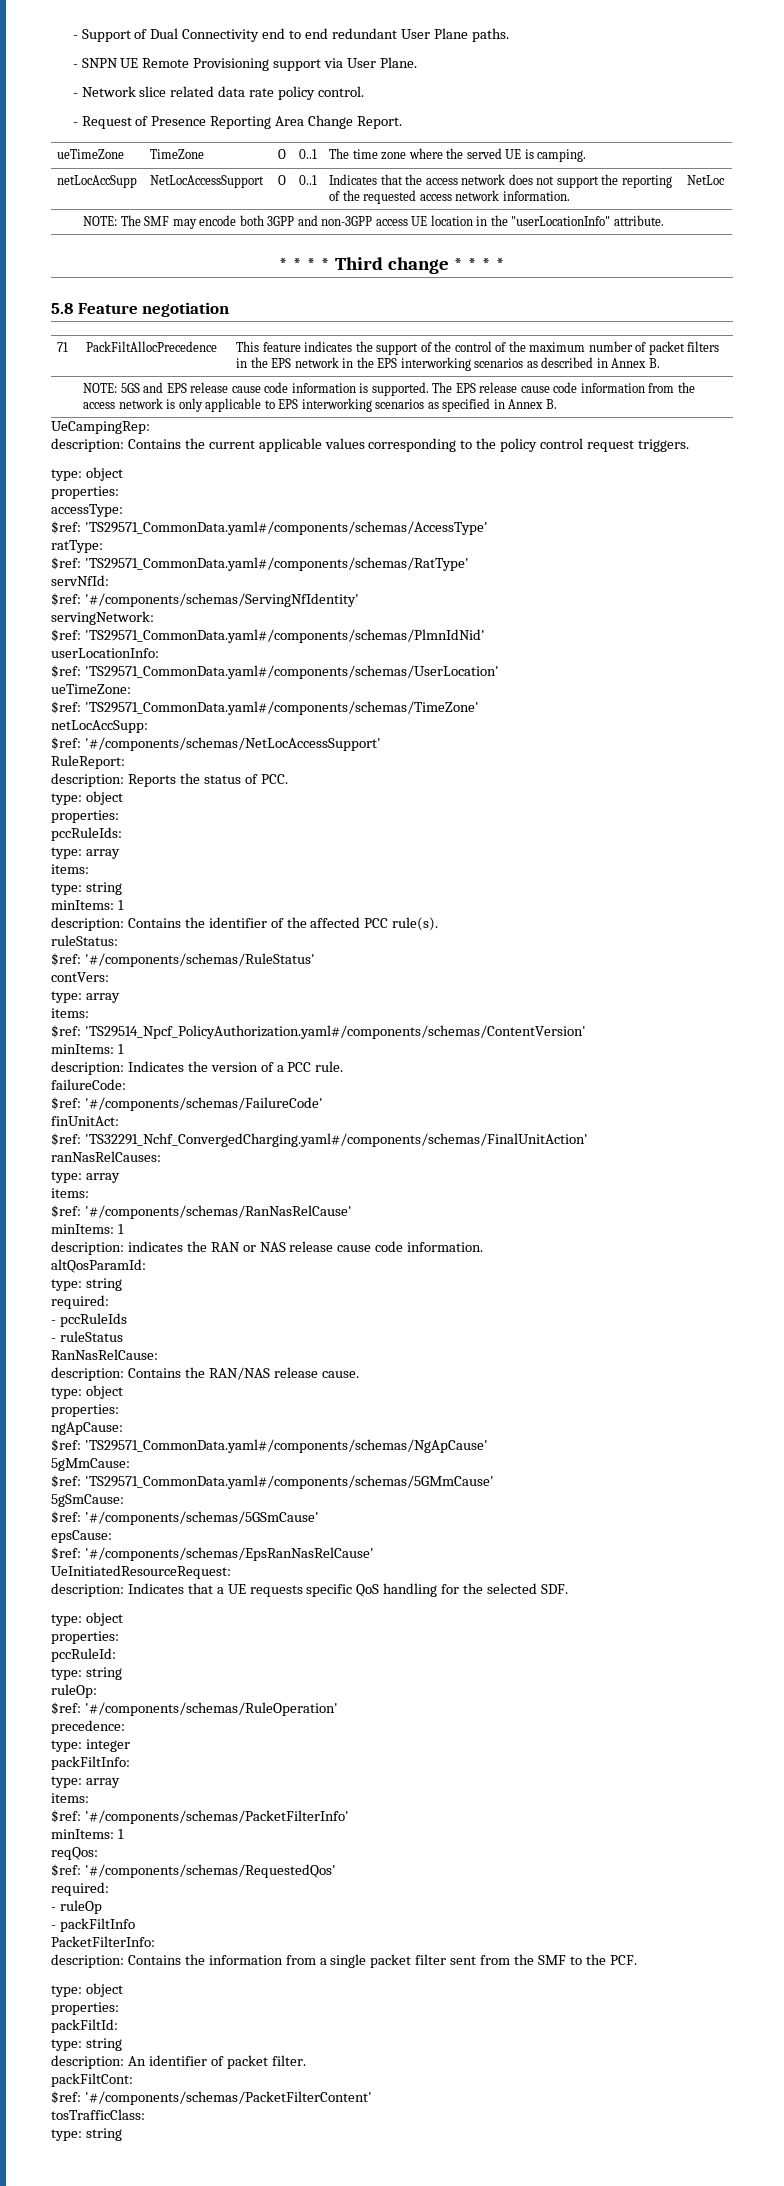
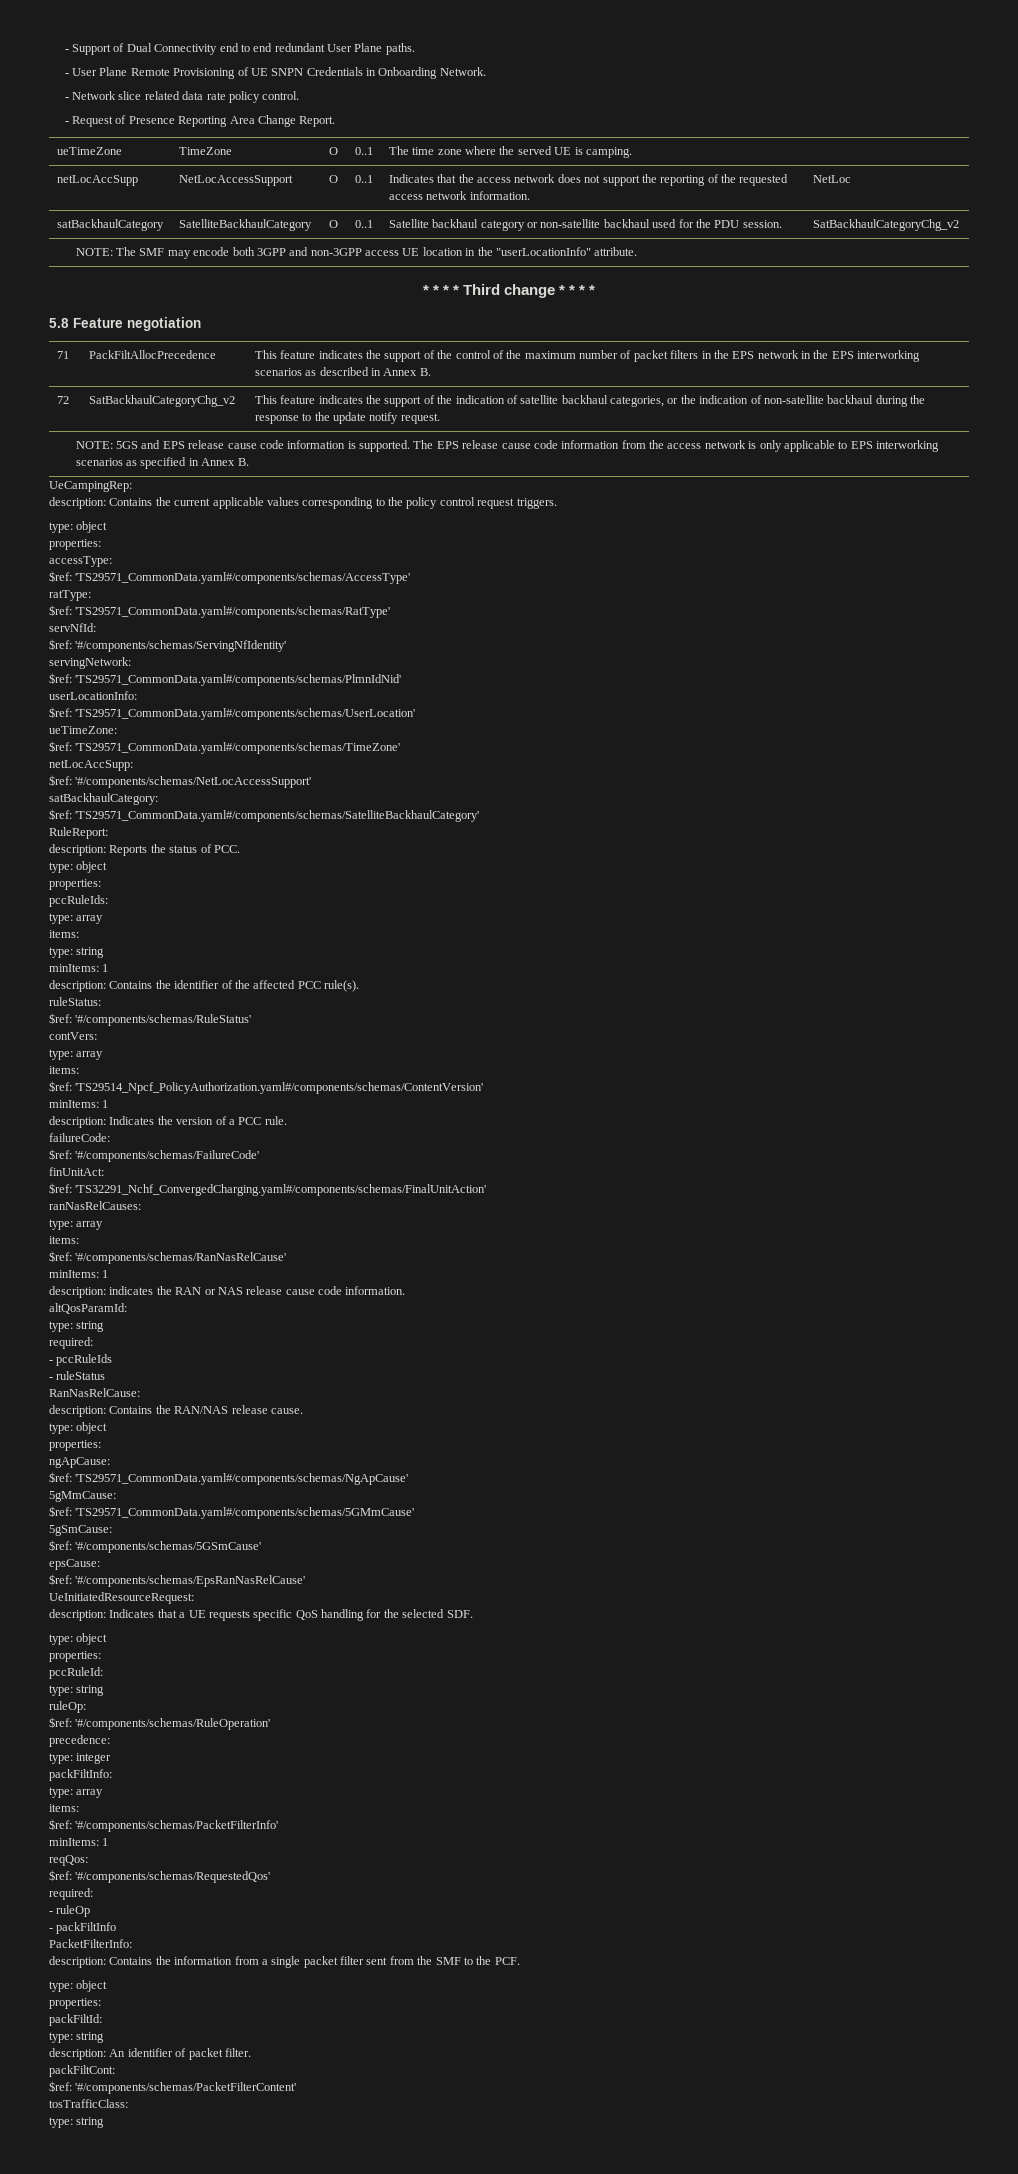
[81,57,417,71] SNPN UE Remote Provisioning support via User Plane. -> [72,67,486,79] User Plane Remote Provisioning of UE SNPN Credentials in Onboarding Network.
(726, 180) none -> [56,219,164,231] [178,219,312,231] [329,220,338,228] [355,220,373,228] [388,219,782,231] [812,219,959,231] // satBackhaulCategory | SatelliteBackhaulCategory | O | 0..1 | Satellite backhaul category or non-satellite backhaul used for the PDU session. | SatBackhaulCategoryChg_v2
(660, 363) none -> [56,396,69,404] [88,395,235,407] [254,395,926,407] [254,412,440,424] // 72 | SatBackhaulCategoryChg_v2 | This feature indicates the support of the indication of satellite backhaul categories, or the indication of non-satellite backhaul during the response to the update notify request.
(381, 744) none -> [49,793,158,805] [49,809,480,822] // satBackhaulCategory: // $ref: 'TS29571_CommonData.yaml#/components/schemas/SatelliteBackhaulCategory'

